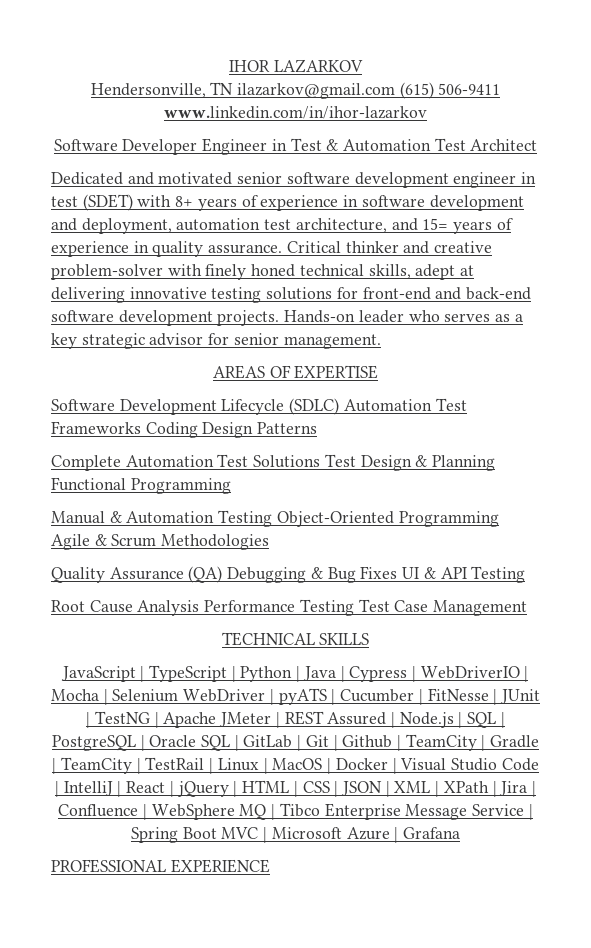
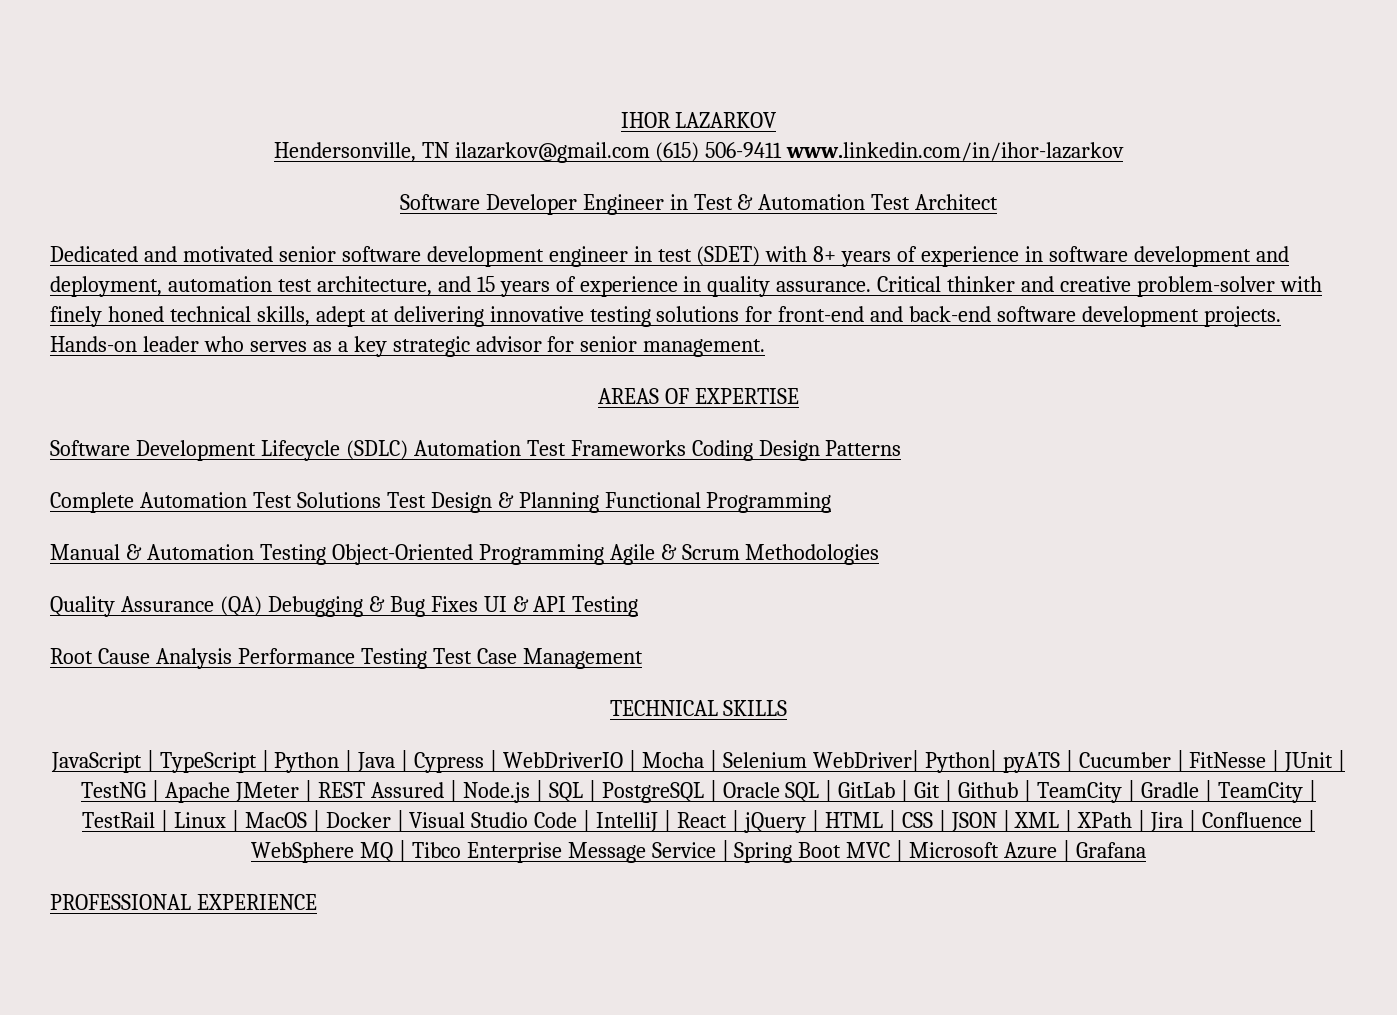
[422,218,449,230] 15= -> [476,276,495,292] 15
[183,689,274,705] WebDriver | -> [812,750,997,773] WebDriver| Python|

